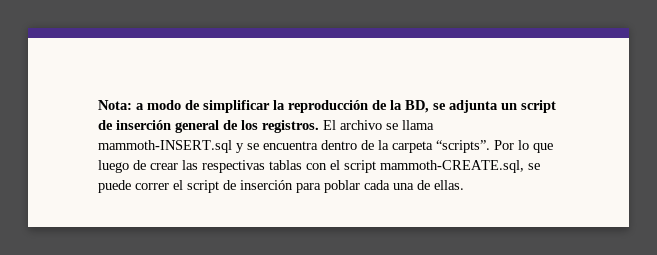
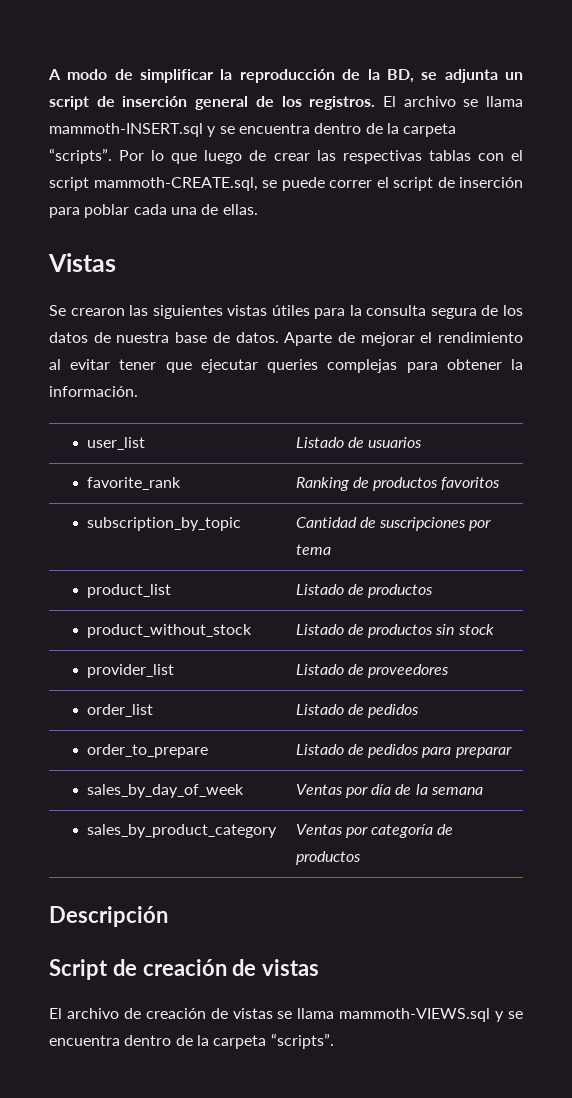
[98,100,144,110] Nota: a -> [48,69,61,80] A
(464, 185) none -> [48,253,116,272] [49,305,524,319] [49,332,523,346] [49,359,523,373] [49,386,138,397] [87,437,146,450] [295,437,423,448] [87,477,182,490] [295,477,501,491] [87,517,242,531] [295,517,492,531] [295,544,331,555] [87,584,172,598] [295,584,434,598] [87,624,253,638] [295,624,494,638] [87,664,175,678] [295,664,450,678] [87,704,154,717] [295,704,420,718] [87,744,209,758] [295,744,512,758] [87,784,245,798] [295,784,484,798] [87,824,278,838] [295,824,454,838] [295,851,361,865] [49,906,168,927] [49,959,320,980] [49,1008,523,1022] [49,1033,334,1049] // Vistas // Se crearon las siguientes vistas útiles para la consulta segura de los datos de nuestra base de datos. Aparte de mejorar el rendimiento al evitar tener que ejecutar queries complejas para obtener la información. // user_list | Listado de usuarios // favorite_rank | Ranking de productos favoritos // subscription_by_topic | Cantidad de suscripciones por tema // product_list | Listado de productos // product_without_stock | Listado de productos sin stock // provider_list | Listado de proveedores // order_list | Listado de pedidos // order_to_prepare | Listado de pedidos para preparar // sales_by_day_of_week | Ventas por día de la semana // sales_by_product_category | Ventas por categoría de productos // Descripción // Script de creación de vistas // El archivo de creación de vistas se llama mammoth-VIEWS.sql y se encuentra dentro de la carpeta “scripts”.

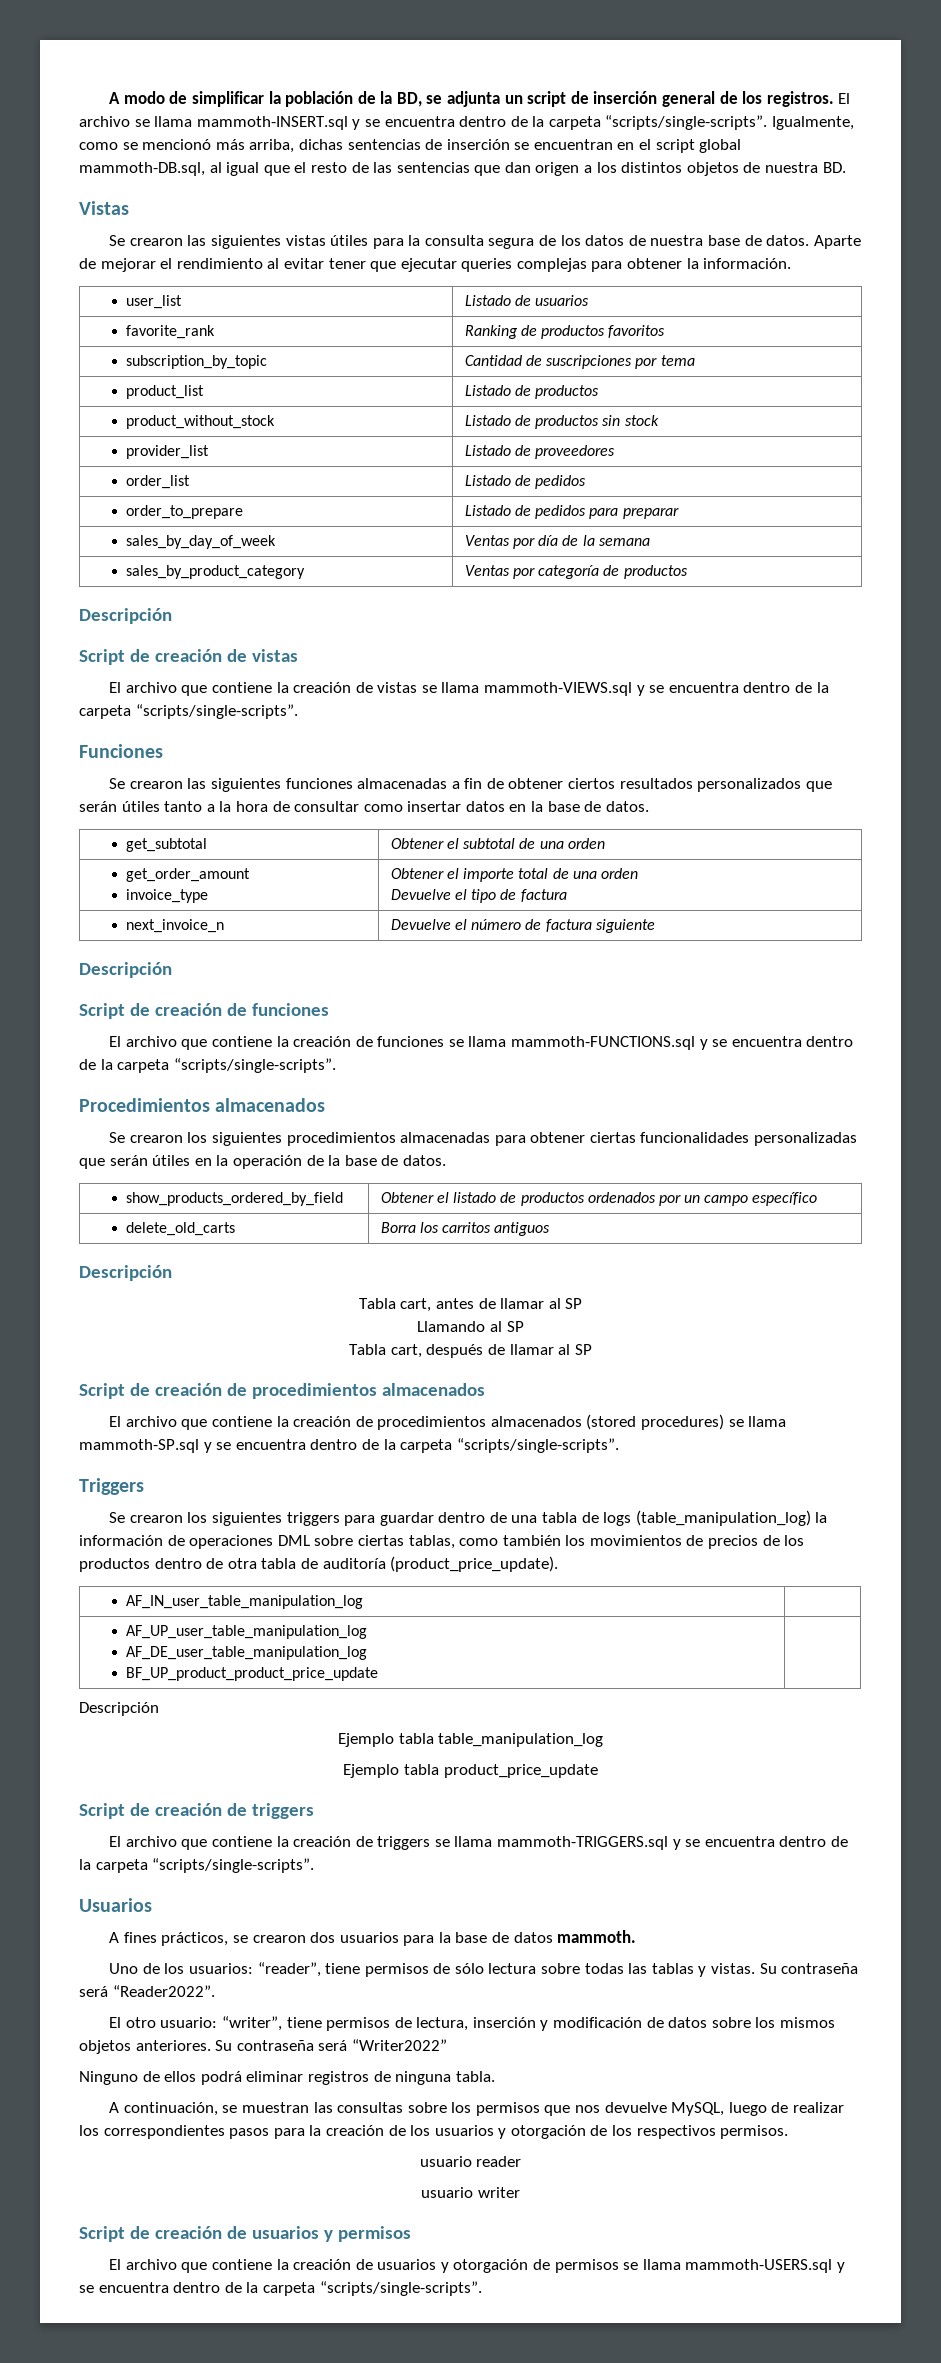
[239,69,335,83] reproducción -> [285,91,354,107] población
[49,148,524,164] [49,177,523,191] [49,204,258,218] “scripts”. Por lo que luego de crear las respectivas tablas con el script mammoth-CREATE.sql, se puede correr el script de inserción para poblar cada una de ellas. -> [605,115,855,130] [79,139,742,153] [79,162,846,176] “scripts/single-scripts”. Igualmente, como se mencionó más arriba, dichas sentencias de inserción se encuentran en el script global mammoth-DB.sql, al igual que el resto de las sentencias que dan origen a los distintos objetos de nuestra BD.
[123,1008,141,1019] de -> [181,682,289,696] que contiene la
[270,1033,334,1049] “scripts”. -> [135,704,298,719] [79,744,163,758] [109,778,832,792] [79,801,649,812] [126,838,208,852] [390,838,605,849] [126,868,251,882] [126,889,209,903] [390,868,638,882] [390,889,567,903] [126,919,225,933] [390,919,655,933] [79,962,172,978] [79,1003,329,1019] [109,1036,854,1050] [79,1058,336,1073] [79,1098,326,1112] [109,1132,858,1146] [79,1155,446,1169] [126,1192,344,1206] [380,1192,818,1206] [126,1222,236,1236] [380,1222,551,1236] [79,1265,172,1281] [358,1298,583,1312] [417,1321,524,1332] [349,1344,592,1358] [79,1383,485,1399] [109,1414,787,1430] [79,1438,619,1453] [79,1478,144,1495] [109,1510,828,1526] [79,1535,805,1549] [79,1556,559,1572] [126,1595,364,1609] [126,1625,368,1639] [126,1646,368,1660] [126,1667,379,1681] [79,1702,159,1716] [337,1733,604,1747] [343,1764,598,1778] [79,1803,314,1819] [109,1836,848,1850] [79,1858,315,1873] [79,1898,152,1912] [109,1930,637,1946] [109,1962,859,1977] [79,1985,215,1997] [109,2016,835,2031] [79,2039,447,2054] [79,2071,495,2085] [109,2102,844,2116] [79,2125,789,2139] [419,2156,522,2167] [421,2187,520,2198] [79,2226,411,2242] [109,2259,845,2273] [79,2281,482,2296] “scripts/single-scripts”. // Funciones // Se crearon las siguientes funciones almacenadas a fin de obtener ciertos resultados personalizados que serán útiles tanto a la hora de consultar como insertar datos en la base de datos. // get_subtotal | Obtener el subtotal de una orden // get_order_amount // invoice_type | Obtener el importe total de una orden // Devuelve el tipo de factura // next_invoice_n | Devuelve el número de factura siguiente // Descripción // Script de creación de funciones // El archivo que contiene la creación de funciones se llama mammoth-FUNCTIONS.sql y se encuentra dentro de la carpeta “scripts/single-scripts”. // Procedimientos almacenados // Se crearon los siguientes procedimientos almacenadas para obtener ciertas funcionalidades personalizadas que serán útiles en la operación de la base de datos. // show_products_ordered_by_field | Obtener el listado de productos ordenados por un campo específico // delete_old_carts | Borra los carritos antiguos // Descripción // Tabla cart, antes de llamar al SP // Llamando al SP // Tabla cart, después de llamar al SP // Script de creación de procedimientos almacenados // El archivo que contiene la creación de procedimientos almacenados (stored procedures) se llama mammoth-SP.sql y se encuentra dentro de la carpeta “scripts/single-scripts”. // Triggers // Se crearon los siguientes triggers para guardar dentro de una tabla de logs (table_manipulation_log) la información de operaciones DML sobre ciertas tablas, como también los movimientos de precios de los productos dentro de otra tabla de auditoría (product_price_update). // AF_IN_user_table_manipulation_log | // AF_UP_user_table_manipulation_log // AF_DE_user_table_manipulation_log // BF_UP_product_product_price_update | // Descripción // Ejemplo tabla table_manipulation_log // Ejemplo tabla product_price_update // Script de creación de triggers // El archivo que contiene la creación de triggers se llama mammoth-TRIGGERS.sql y se encuentra dentro de la carpeta “scripts/single-scripts”. // Usuarios // A fines prácticos, se crearon dos usuarios para la base de datos mammoth. // Uno de los usuarios: “reader”, tiene permisos de sólo lectura sobre todas las tablas y vistas. Su contraseña será “Reader2022”. // El otro usuario: “writer”, tiene permisos de lectura, inserción y modificación de datos sobre los mismos objetos anteriores. Su contraseña será “Writer2022” // Ninguno de ellos podrá eliminar registros de ninguna tabla. // A continuación, se muestran las consultas sobre los permisos que nos devuelve MySQL, luego de realizar los correspondientes pasos para la creación de los usuarios y otorgación de los respectivos permisos. // usuario reader // usuario writer // Script de creación de usuarios y permisos // El archivo que contiene la creación de usuarios y otorgación de permisos se llama mammoth-USERS.sql y se encuentra dentro de la carpeta “scripts/single-scripts”.

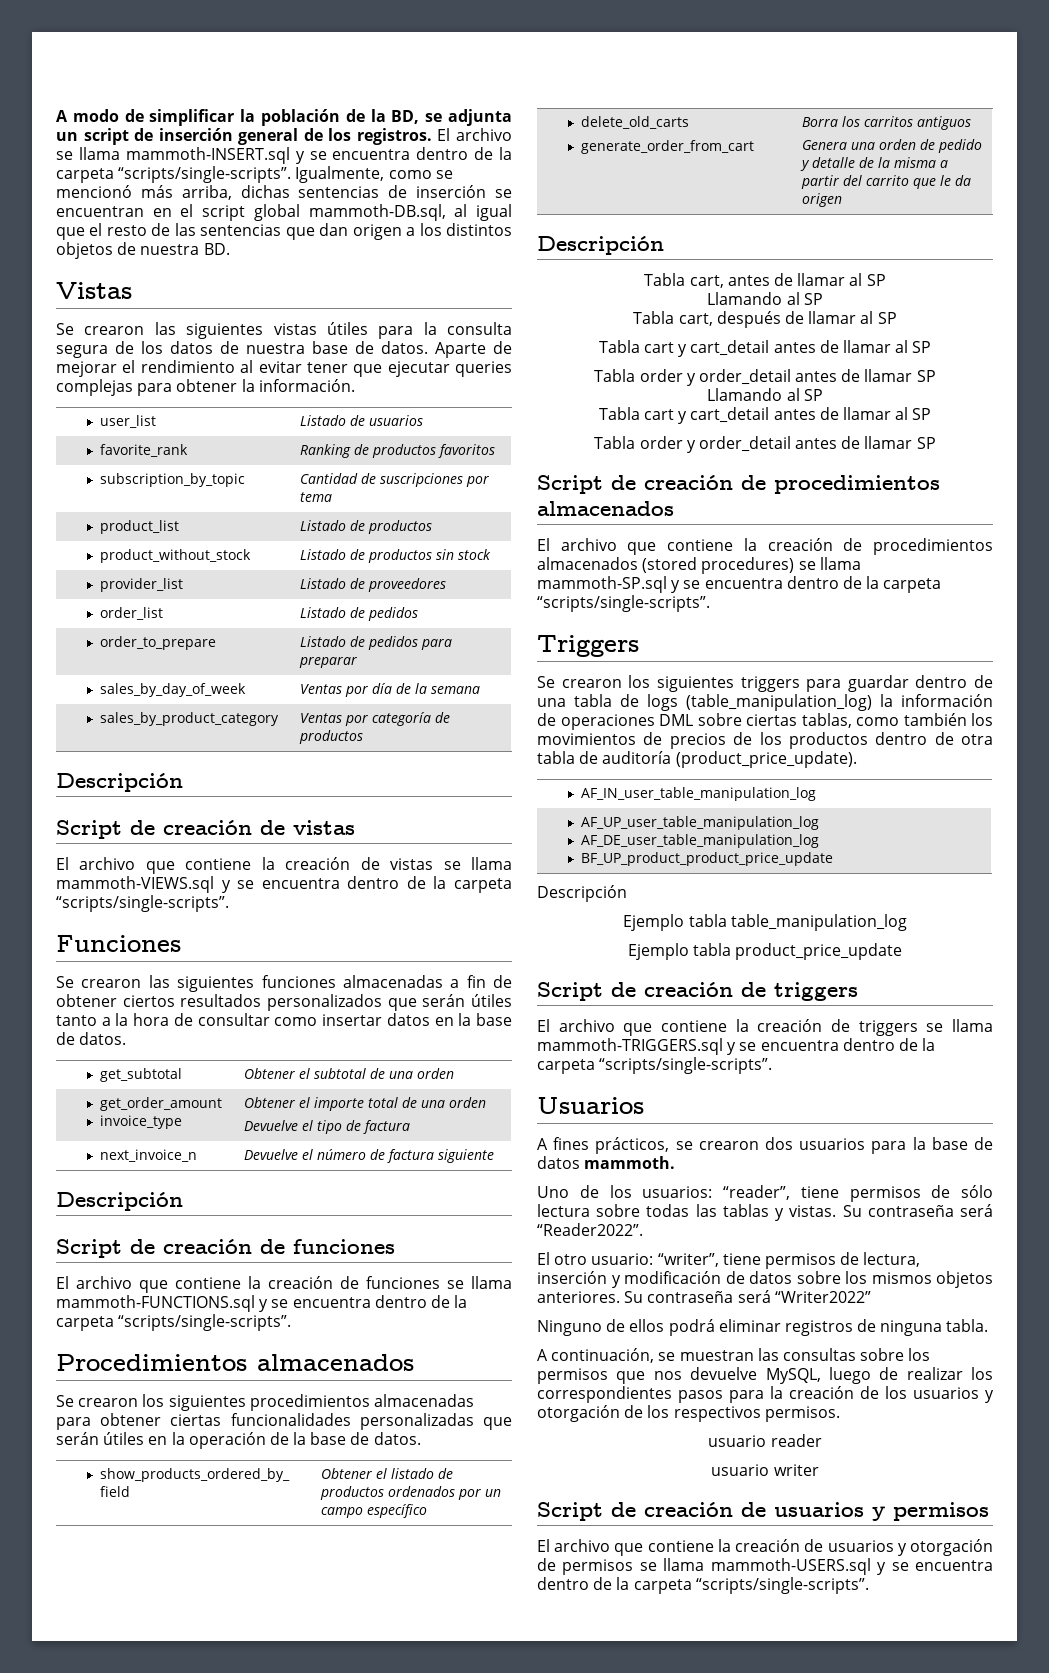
(236, 1229) none -> [580,140,754,154] // generate_order_from_cart
(551, 1229) none -> [801,139,982,153] [799,157,948,171] [800,175,971,189] [801,193,842,207] // Genera una orden de pedido y detalle de la misma a partir del carrito que le da origen
(592, 1349) none -> [598,340,932,357] [594,369,936,386] [707,388,823,401] [598,407,932,424] [594,436,936,453] // Tabla cart y cart_detail antes de llamar al SP // Tabla order y order_detail antes de llamar SP // Llamando al SP // Tabla cart y cart_detail antes de llamar al SP // Tabla order y order_detail antes de llamar SP

